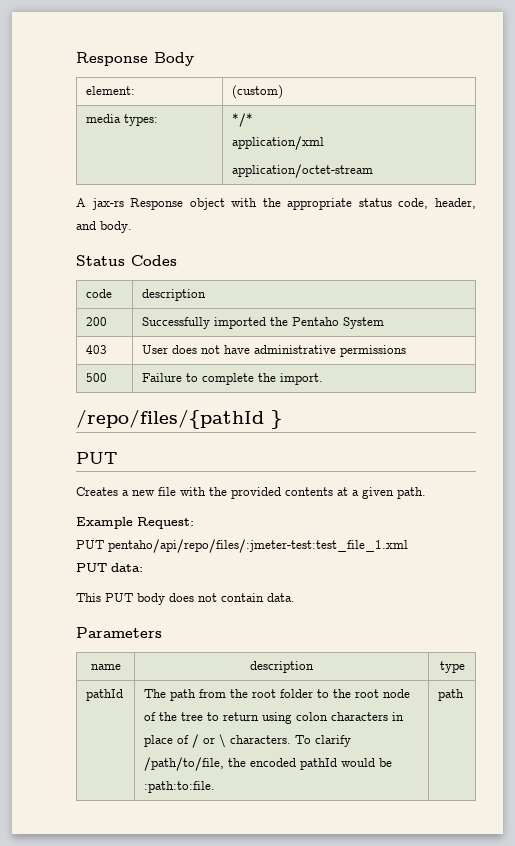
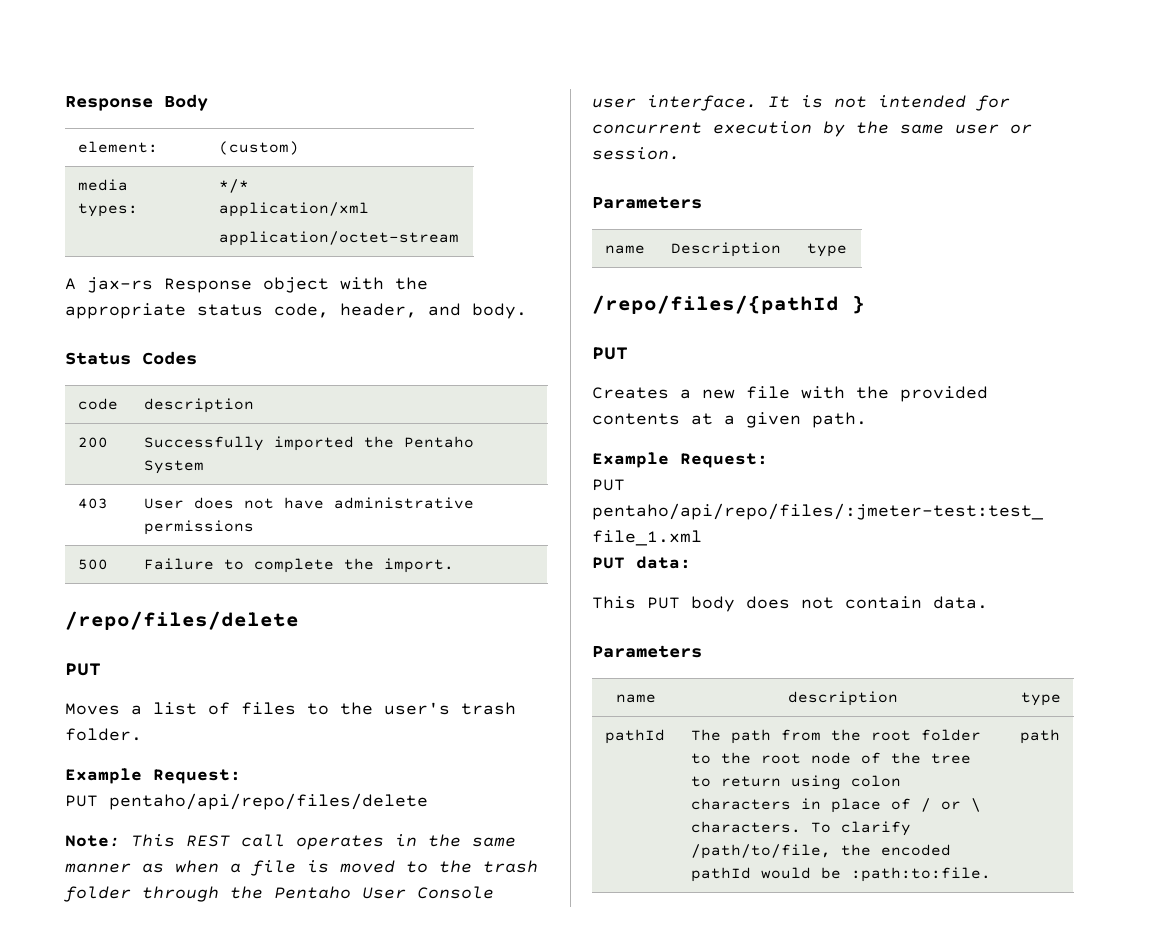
(324, 379) none -> [65,611,299,630] [65,663,101,676] [65,702,516,715] [65,728,142,741] [65,768,241,784] [65,793,428,810] [65,834,516,850] [65,860,538,876] [63,886,494,902] [592,95,1010,111] [592,121,1032,137] [592,147,680,160] [592,196,702,209] [604,245,645,254] [670,242,781,257] [806,243,847,257] // /repo/files/delete // PUT // Moves a list of files to the user's trash folder. // Example Request: // PUT pentaho/api/repo/files/delete // Note: This REST call operates in the same manner as when a file is moved to the trash folder through the Pentaho User Console user interface. It is not intended for concurrent execution by the same user or session. // Parameters // name | Description | type

